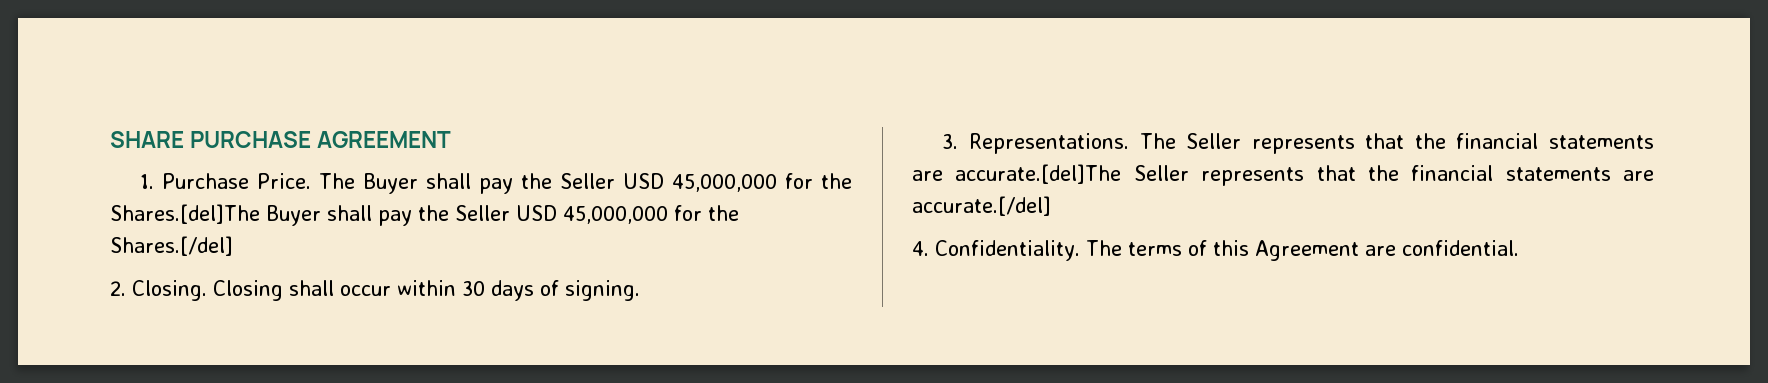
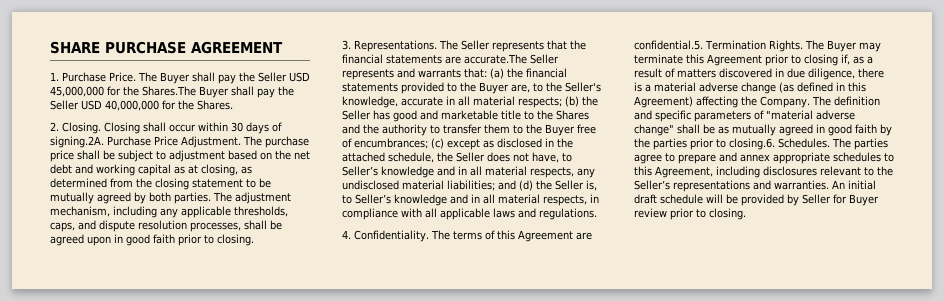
[110,204,739,226] [110,236,233,256] Shares.[del]The Buyer shall pay the Seller USD 45,000,000 for the Shares.[/del] -> [142,86,294,98] [50,100,233,111] Shares.The Buyer shall pay the Seller USD 40,000,000 for the Shares.
[565,280,640,301] signing. -> [50,136,309,148] [50,150,310,162] [50,164,252,176] [50,178,271,190] [50,192,291,204] [50,206,288,218] [50,220,282,232] [50,234,254,246] signing.2A. Purchase Price Adjustment. The purchase price shall be subject to adjustment based on the net debt and working capital as at closing, as determined from the closing statement to be mutually agreed by both parties. The adjustment mechanism, including any applicable thresholds, caps, and dispute resolution processes, shall be agreed upon in good faith prior to closing.
[955,164,1654,186] [912,196,1051,216] accurate.[del]The Seller represents that the financial statements are accurate.[/del] -> [464,54,559,64] [342,68,567,80] [342,82,601,94] [342,96,598,108] [342,110,589,122] [342,124,596,136] [342,138,573,150] [342,152,572,163] [342,166,595,178] [342,180,597,191] [342,194,599,206] [342,208,597,220] accurate.The Seller represents and warrants that: (a) the financial statements provided to the Buyer are, to the Seller's knowledge, accurate in all material respects; (b) the Seller has good and marketable title to the Shares and the authority to transfer them to the Buyer free of encumbrances; (c) except as disclosed in the attached schedule, the Seller does not have, to Seller’s knowledge and in all material respects, any undisclosed material liabilities; and (d) the Seller is, to Seller’s knowledge and in all material respects, in compliance with all applicable laws and regulations.
[1401,240,1519,256] confidential. -> [634,40,881,52] [634,54,873,66] [634,68,884,80] [634,82,866,94] [634,96,880,108] [634,110,855,122] [634,124,892,136] [634,138,888,150] [634,152,894,164] [634,166,893,178] [634,180,876,192] [634,194,879,206] [634,208,746,220] confidential.5. Termination Rights. The Buyer may terminate this Agreement prior to closing if, as a result of matters discovered in due diligence, there is a material adverse change (as defined in this Agreement) affecting the Company. The definition and specific parameters of "material adverse change" shall be as mutually agreed in good faith by the parties prior to closing.6. Schedules. The parties agree to prepare and annex appropriate schedules to this Agreement, including disclosures relevant to the Seller’s representations and warranties. An initial draft schedule will be provided by Seller for Buyer review prior to closing.

